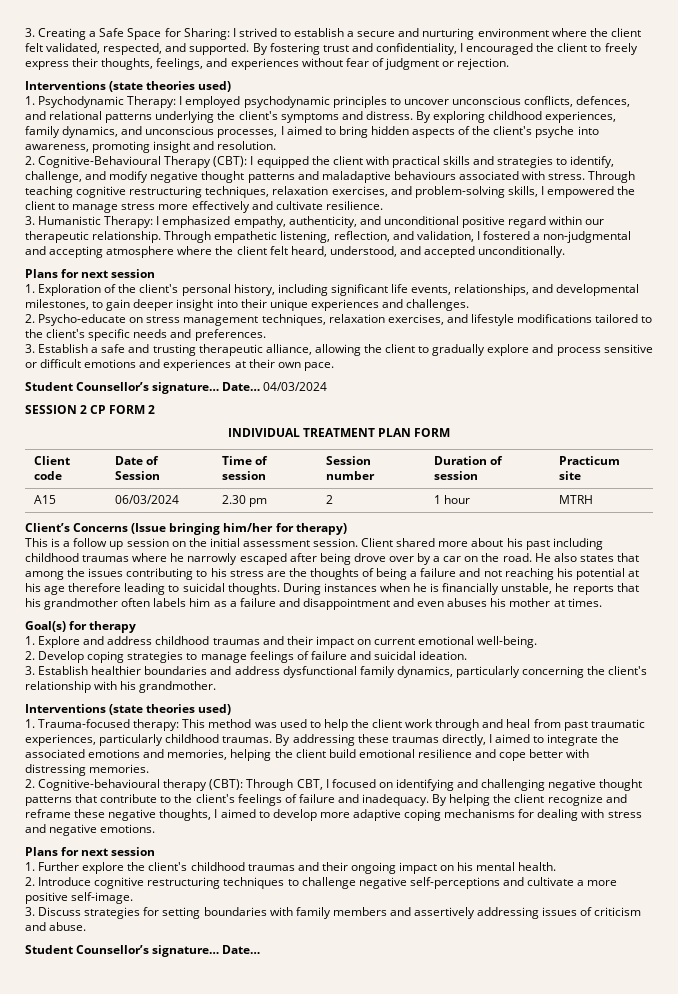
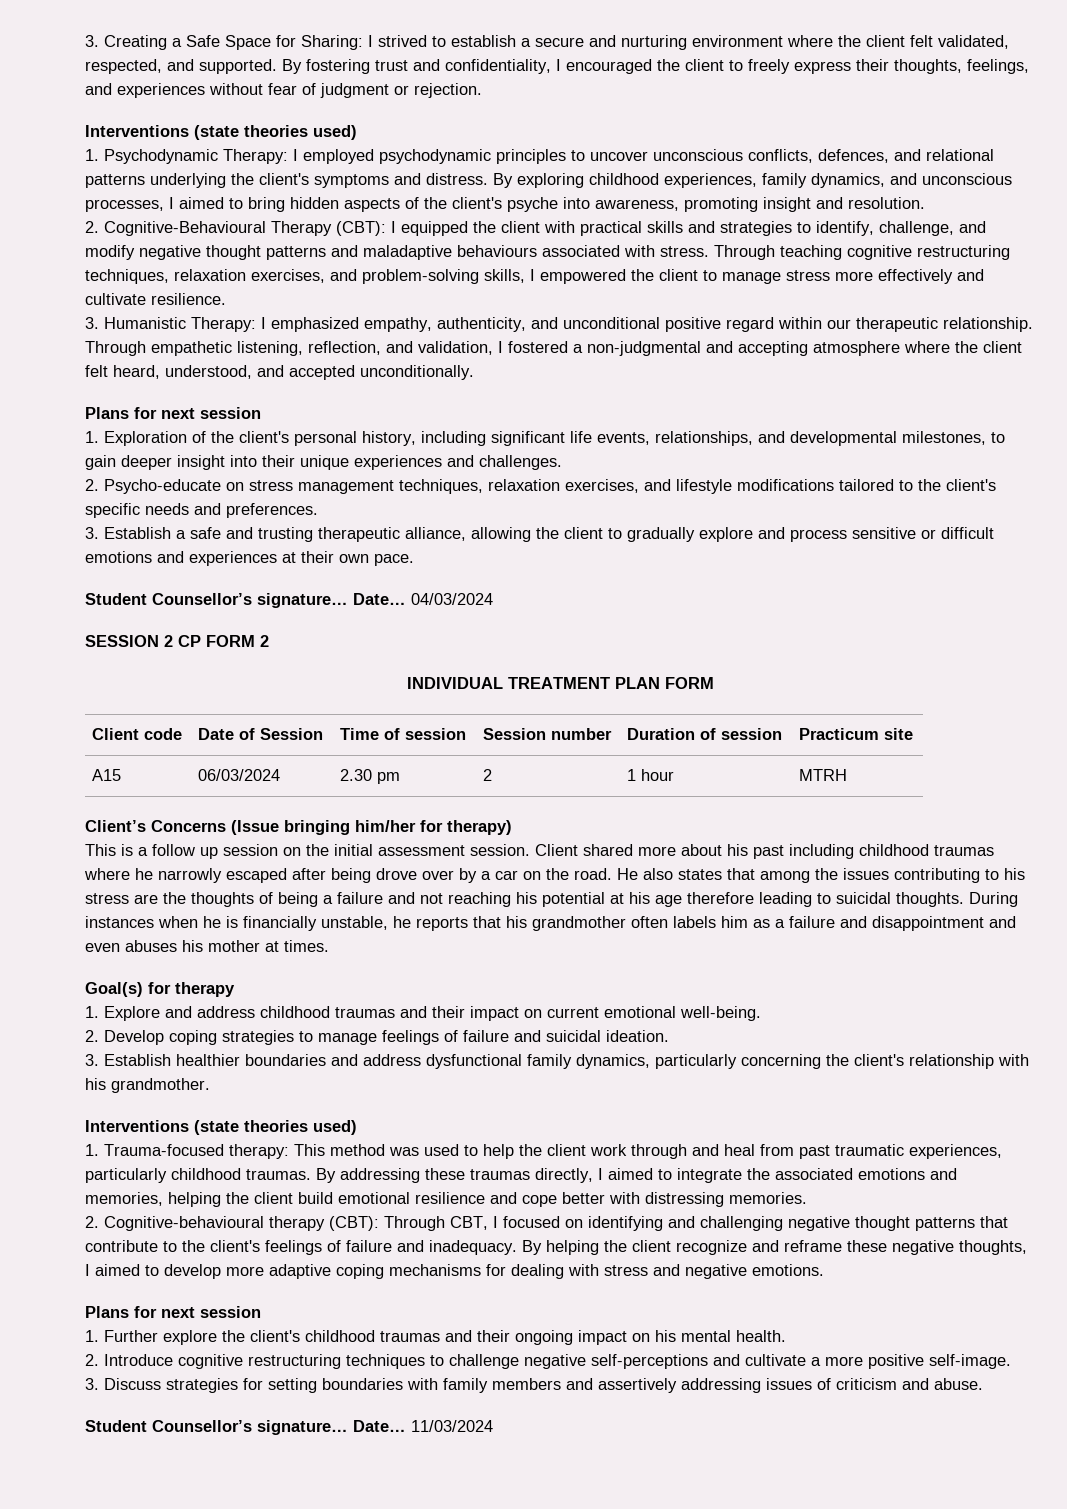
(261, 949) none -> [411,1420,493,1432] 11/03/2024

